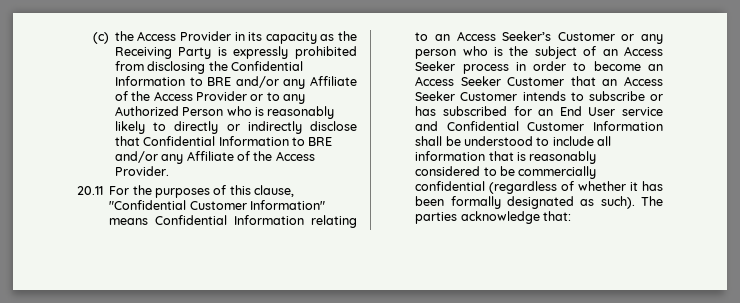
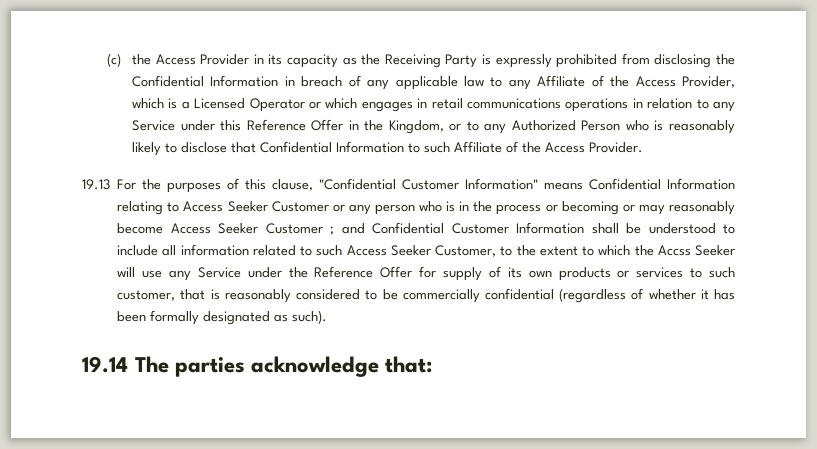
[189,76,357,89] [114,91,248,101] to BRE and/or any Affiliate of the Access Provider -> [284,75,736,90] [131,98,736,112] [131,119,444,134] in breach of any applicable law to any Affiliate of the Access Provider, which is a Licensed Operator or which engages in retail communications operations in relation to any Service under this Reference Offer in the Kingdom,
[174,121,302,134] directly or indirectly -> (177, 148) none
[308,137,333,146] [114,151,184,164] BRE and/or any -> [423,142,450,153] such
[77,186,103,195] 20.11 -> [82,179,110,190] 19.13
[434,31,552,41] an Access Seeker’s -> [183,201,268,212] Access Seeker
[509,46,663,59] [415,61,663,74] [415,76,663,86] [415,91,663,101] [415,106,663,116] the subject of an Access Seeker process in order to become an Access Seeker Customer that an Access Seeker Customer intends to subscribe or has subscribed for an End User service -> [459,201,736,215] [117,223,335,235] in the process or becoming or may reasonably become Access Seeker Customer ;
(486, 156) none -> [252,245,735,257] [117,266,736,281] [117,290,176,301] related to such Access Seeker Customer, to the extent to which the Accss Seeker will use any Service under the Reference Offer for supply of its own products or services to such customer,
(635, 202) none -> [82,356,128,373] // 19.14

